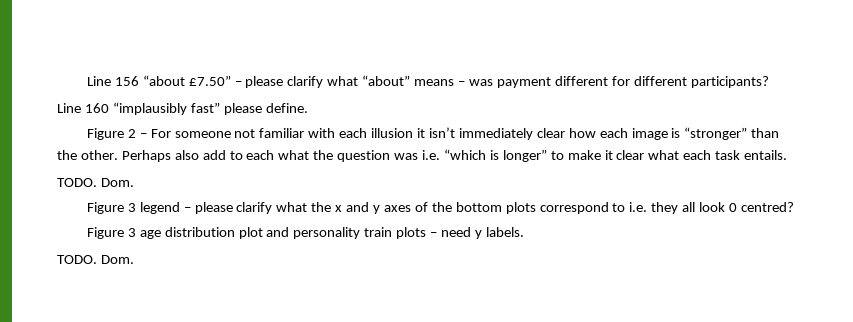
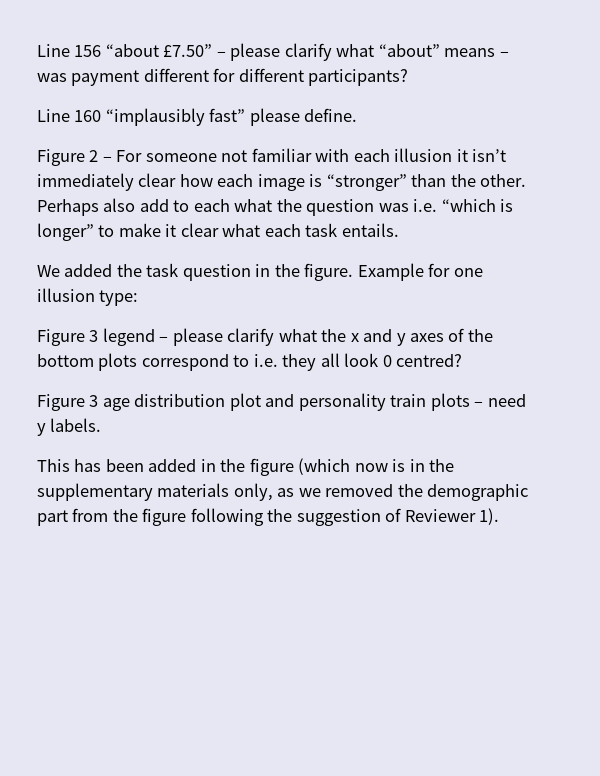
[57,178,134,187] TODO. Dom. -> [37,263,483,281] [37,288,139,306] We added the task question in the figure. Example for one illusion type:
[57,255,134,264] TODO. Dom. -> [37,458,455,476] [37,483,529,501] [37,508,500,526] This has been added in the figure (which now is in the supplementary materials only, as we removed the demographic part from the figure following the suggestion of Reviewer 1).

